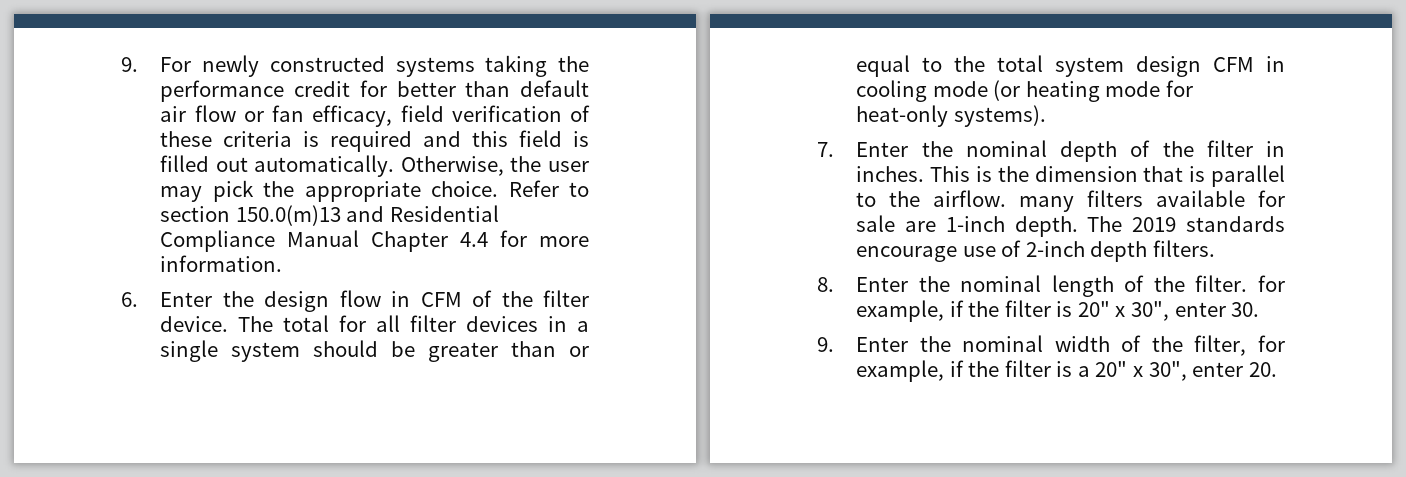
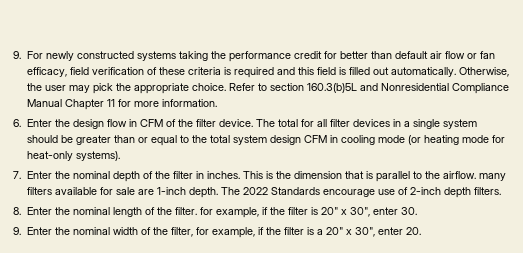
[235,205,499,226] 150.0(m)13 and Residential -> [307,83,450,93] 160.3(b)5L and Nonresidential
[460,232,489,247] 4.4 -> [107,99,116,107] 11
[1132,216,1285,232] 2019 standards -> [243,187,321,195] 2022 Standards

